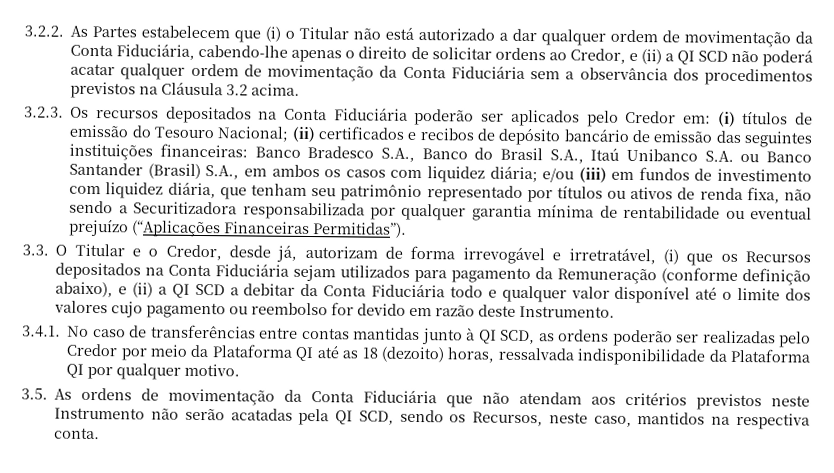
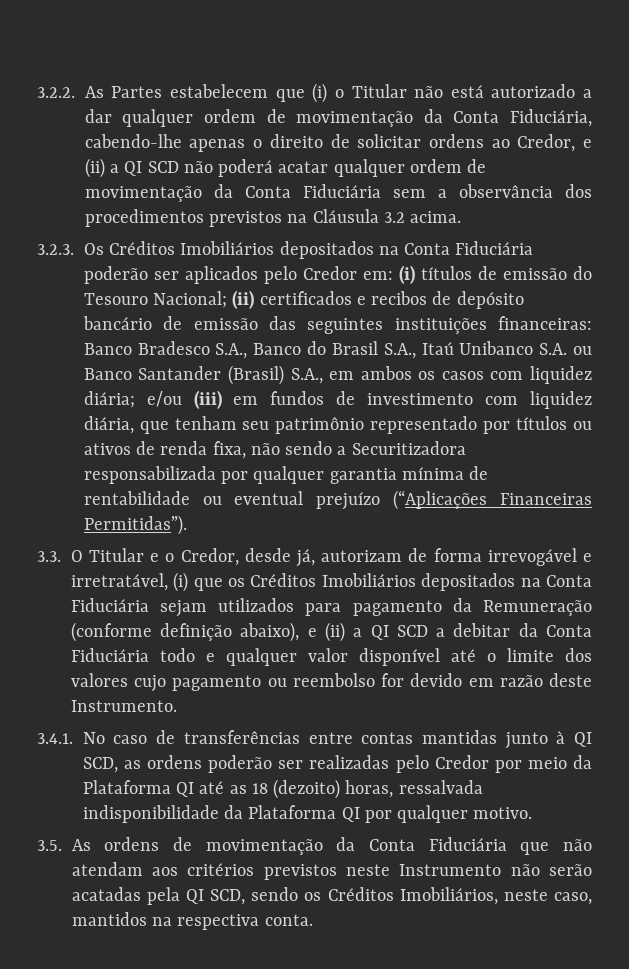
[95,110,159,119] recursos -> [109,241,275,255] Créditos Imobiliários
[745,251,811,263] Recursos -> [250,573,416,587] Créditos Imobiliários
[472,411,544,427] Recursos, -> [327,887,498,905] Créditos Imobiliários,

